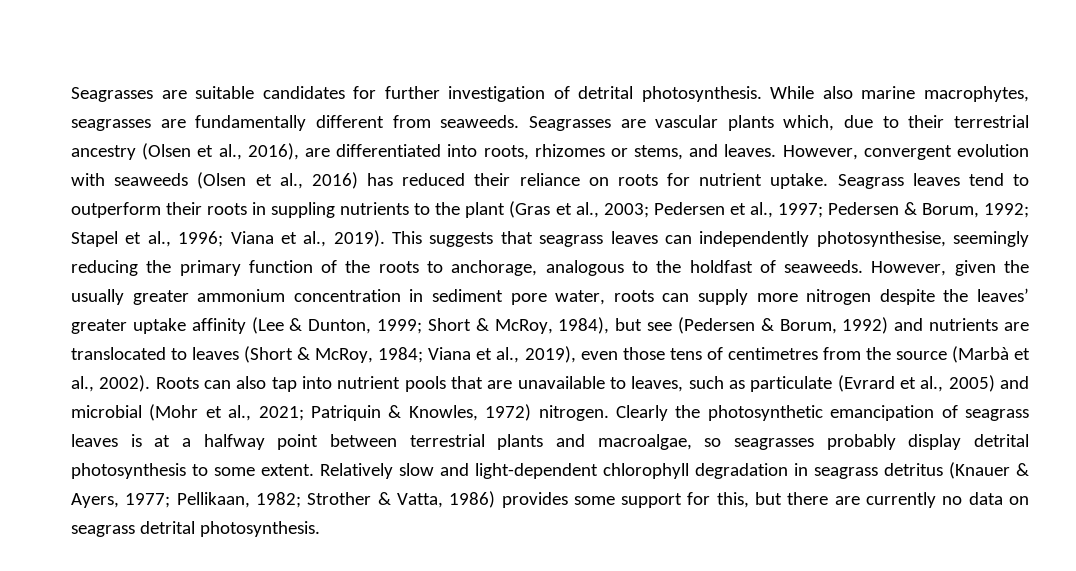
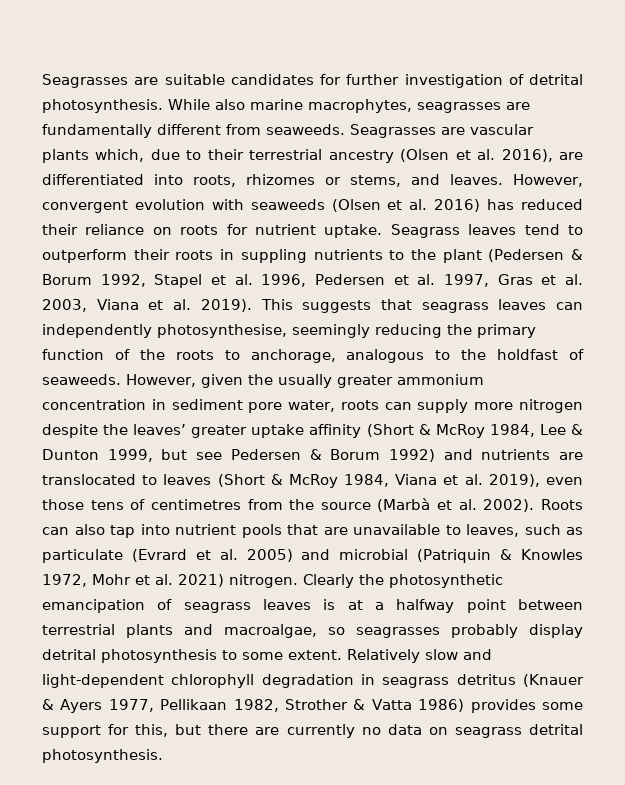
[218,144,242,160] al., -> [477,149,496,160] al.
[279,173,303,189] al., -> [409,199,428,210] al.
[509,201,1029,218] [71,231,327,247] (Gras et al., 2003; Pedersen et al., 1997; Pedersen & Borum, 1992; Stapel et al., 1996; Viana et al., -> [488,249,583,262] [42,274,583,288] [42,299,192,312] (Pedersen & Borum 1992, Stapel et al. 1996, Pedersen et al. 1997, Gras et al. 2003, Viana et al.
[251,317,837,334] (Lee & Dunton, 1999; Short & McRoy, 1984), but see (Pedersen & Borum, -> [366,424,583,438] [42,449,381,462] (Short & McRoy 1984, Lee & Dunton 1999, but see Pedersen & Borum
[315,347,520,363] McRoy, 1984; Viana et al., -> [288,474,483,488] McRoy 1984, Viana et al.
[71,376,94,392] al., -> [458,499,477,510] al.
[920,376,944,392] al., -> [219,549,238,560] al.
[149,404,532,421] (Mohr et al., 2021; Patriquin & Knowles, 1972) -> [417,549,584,563] [42,574,224,587] (Patriquin & Knowles 1972, Mohr et al. 2021)
[71,492,301,508] Ayers, 1977; Pellikaan, 1982; -> [60,699,279,713] Ayers 1977, Pellikaan 1982,
[396,493,443,508] Vatta, -> [371,699,412,710] Vatta

